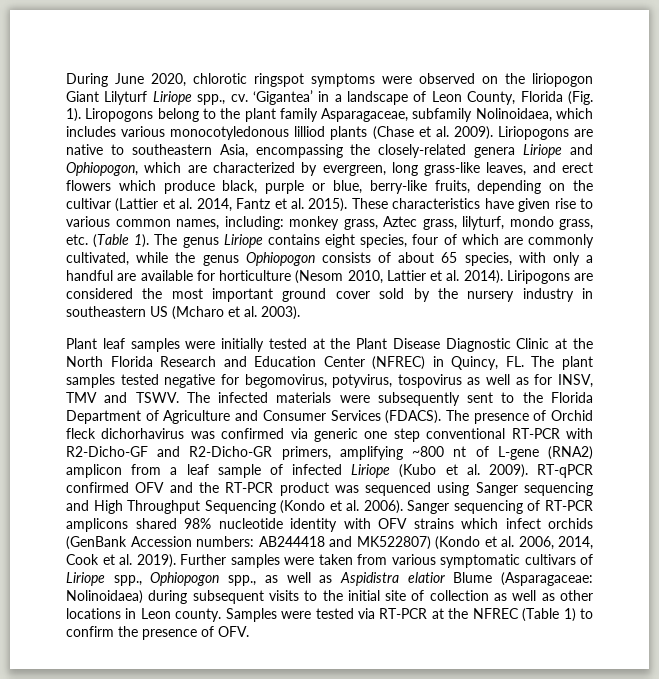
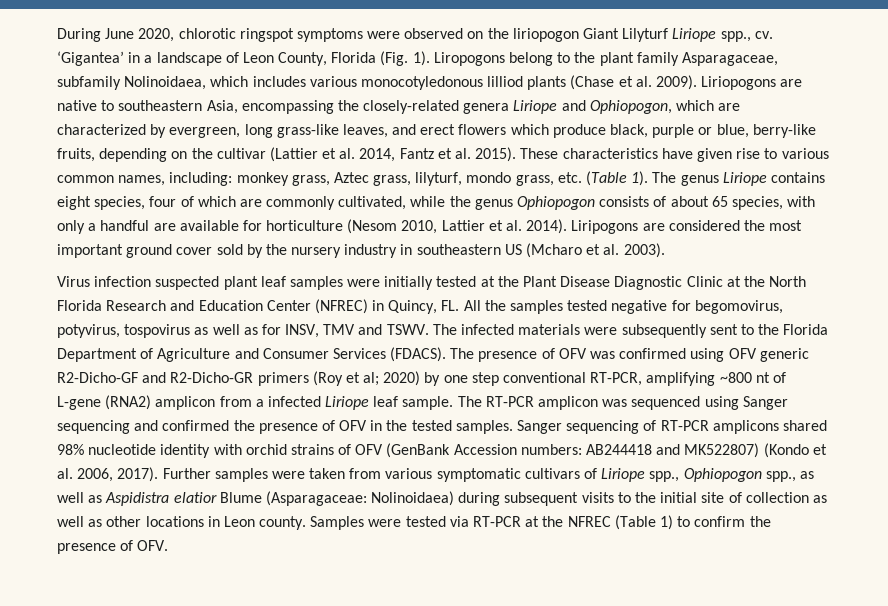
[66,338,97,349] Plant -> [57,276,258,290] Virus infection suspected plant
[531,356,593,370] The plant -> [463,300,506,311] All the
[550,410,593,421] [66,428,593,442] [66,446,331,460] Orchid fleck dichorhavirus was confirmed via generic one step conventional RT-PCR with R2-Dicho-GF and R2-Dicho-GR primers, -> [558,348,809,362] [57,371,643,386] OFV was confirmed using OFV generic R2-Dicho-GF and R2-Dicho-GR primers (Roy et al; 2020) by one step conventional RT-PCR,
[186,464,594,478] [66,482,329,496] leaf sample of infected Liriope (Kubo et al. 2009). RT-qPCR confirmed OFV and the RT-PCR product -> [267,396,599,410] infected Liriope leaf sample. The RT-PCR amplicon
[93,500,403,514] High Throughput Sequencing (Kondo et al. 2006). -> [162,420,513,434] confirmed the presence of OFV in the tested samples.
[378,518,593,529] OFV strains which infect orchids -> [245,444,384,455] orchid strains of OFV
[558,536,593,550] [66,554,176,568] 2014, Cook et al. 2019). -> [117,467,159,482] 2017).

